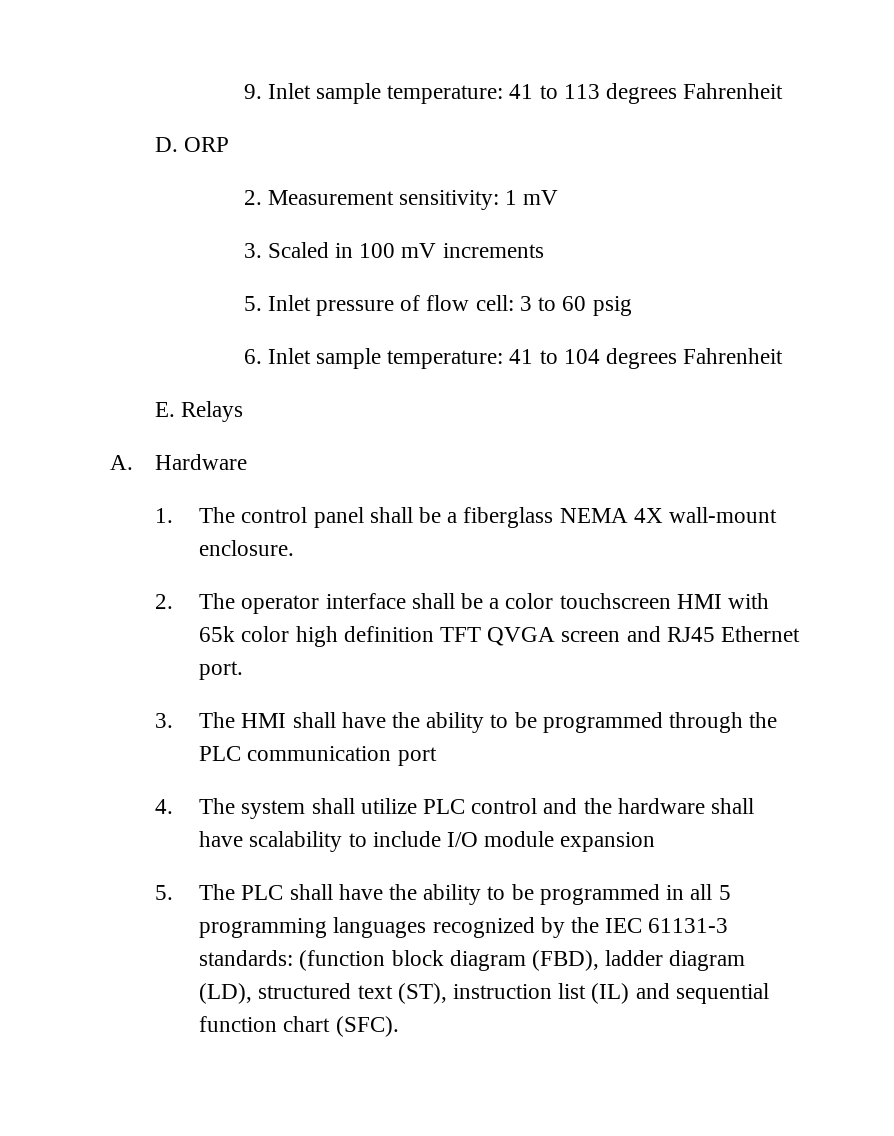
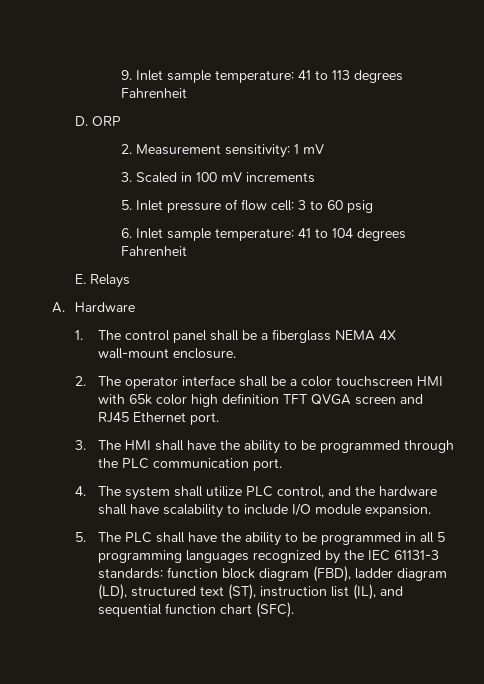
[397,747,437,766] port -> [252,458,282,471] port.
[471,798,538,814] control -> [276,486,324,498] control,
[560,832,656,852] expansion -> [364,504,431,517] expansion.
[299,950,386,971] (function -> [166,567,218,578] function
[591,983,630,1004] (IL) -> [352,584,376,600] (IL),

